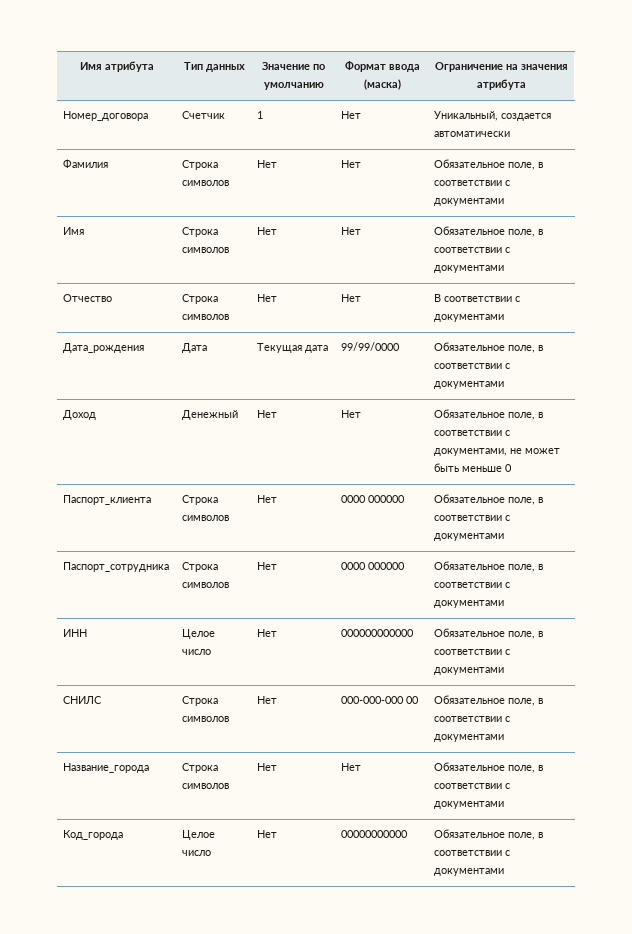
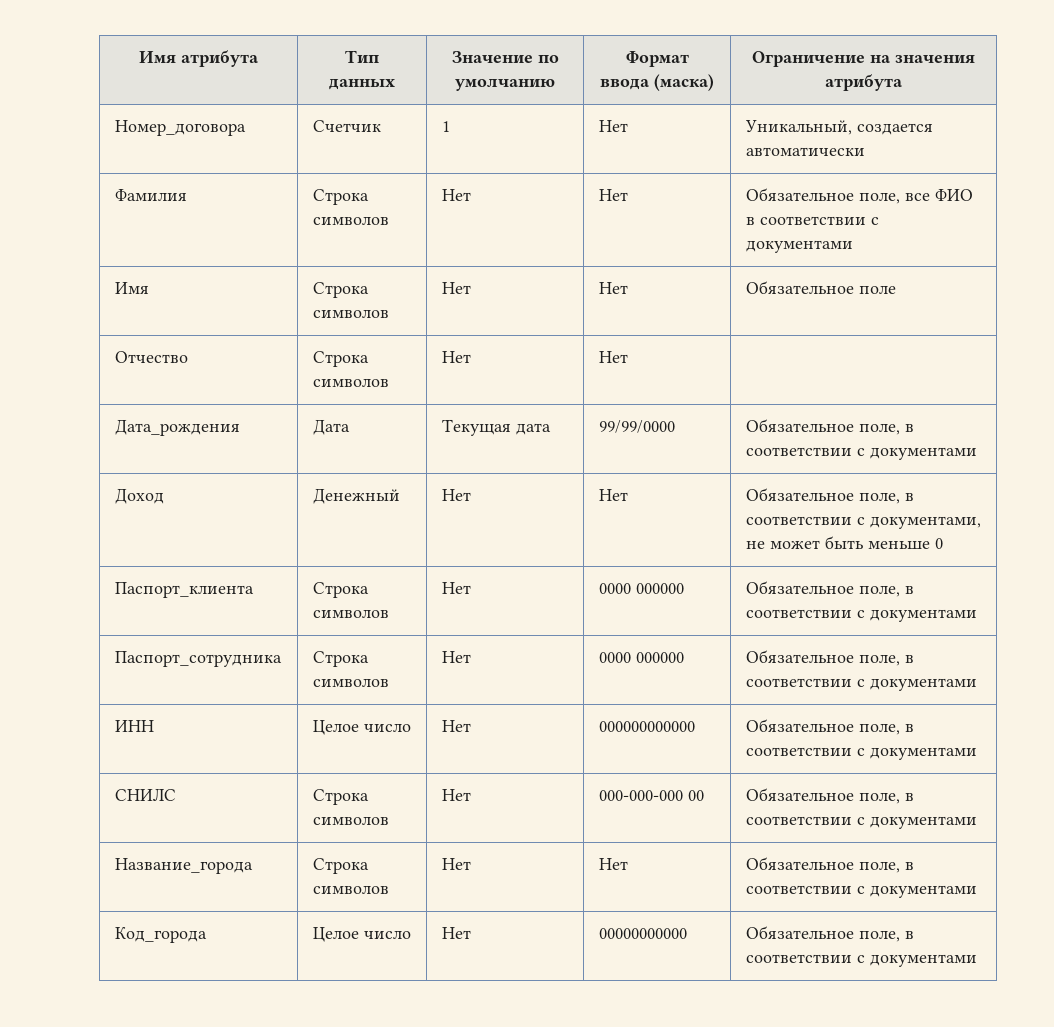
(536, 166) none -> [904,189,973,201] все ФИО
[508,229,544,237] [434,247,511,253] [434,265,505,273] поле, в соответствии с документами -> [858,285,896,294] поле
[434,294,521,302] [434,314,505,322] В соответствии с документами -> (628, 357) none

